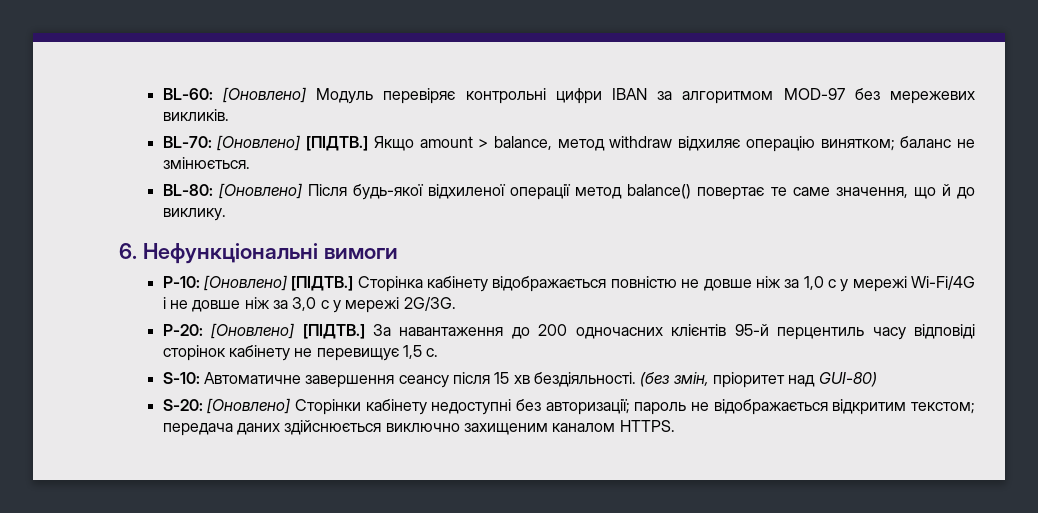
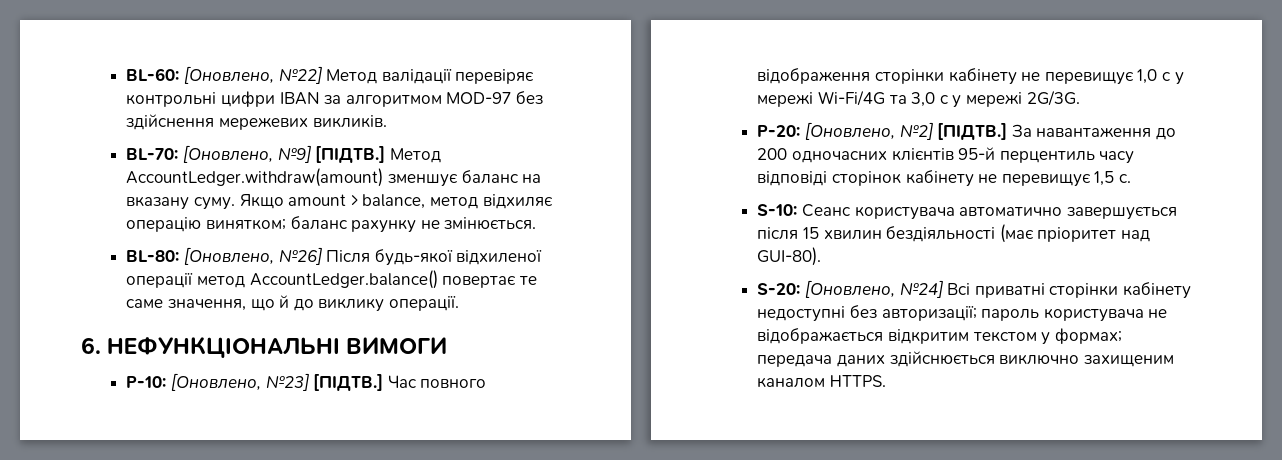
[222,87,374,104] [Оновлено] Модуль -> [184,66,452,84] [Оновлено, №22] Метод валідації
(880, 94) none -> [126,114,215,130] здійснення
[217,135,369,151] [Оновлено] [ПІДТВ.] -> [183,145,441,163] [126,168,542,187] [126,196,236,210] [Оновлено, №9] [ПІДТВ.] Метод AccountLedger.withdraw(amount) зменшує баланс на вказану суму.
[609,136,673,148] withdraw -> (479, 203) none
(952, 142) none -> [351,219,417,233] рахунку
[218,183,302,199] [Оновлено] -> [184,247,322,265] [Оновлено, №26]
[627,184,692,199] balance() -> [249,270,438,289] AccountLedger.balance()
[162,208,226,221] виклику. -> [318,296,460,312] виклику операції.
[142,243,398,264] Нефункціональні вимоги -> [107,336,448,358] НЕФУНКЦІОНАЛЬНІ ВИМОГИ
[204,275,800,292] [Оновлено] [ПІДТВ.] Сторінка кабінету відображається повністю не довше ніж за -> [171,373,487,391] [757,68,1134,85] [Оновлено, №23] [ПІДТВ.] Час повного відображення сторінки кабінету не перевищує
[162,297,289,312] і не довше ніж за -> [888,95,907,104] та
[211,323,295,339] [Оновлено] -> [805,122,933,140] [Оновлено, №2]
[204,372,709,388] Автоматичне завершення сеансу після 15 хв бездіяльності. (без змін, -> [802,204,1177,220] [757,224,1034,243] Сеанс користувача автоматично завершується після 15 хвилин бездіяльності (має
[818,372,877,387] GUI-80) -> [757,247,822,266] GUI-80).
[207,398,362,415] [Оновлено] Сторінки -> [805,280,1119,298] [Оновлено, №24] Всі приватні сторінки
(687, 408) none -> [1043,308,1144,322] користувача
[910,402,975,414] текстом; -> [972,328,1122,345] текстом у формах;

